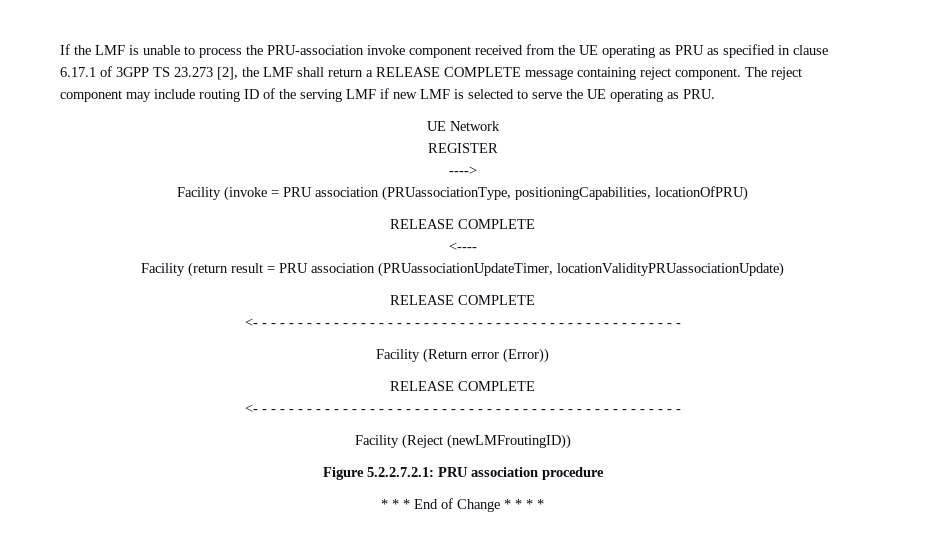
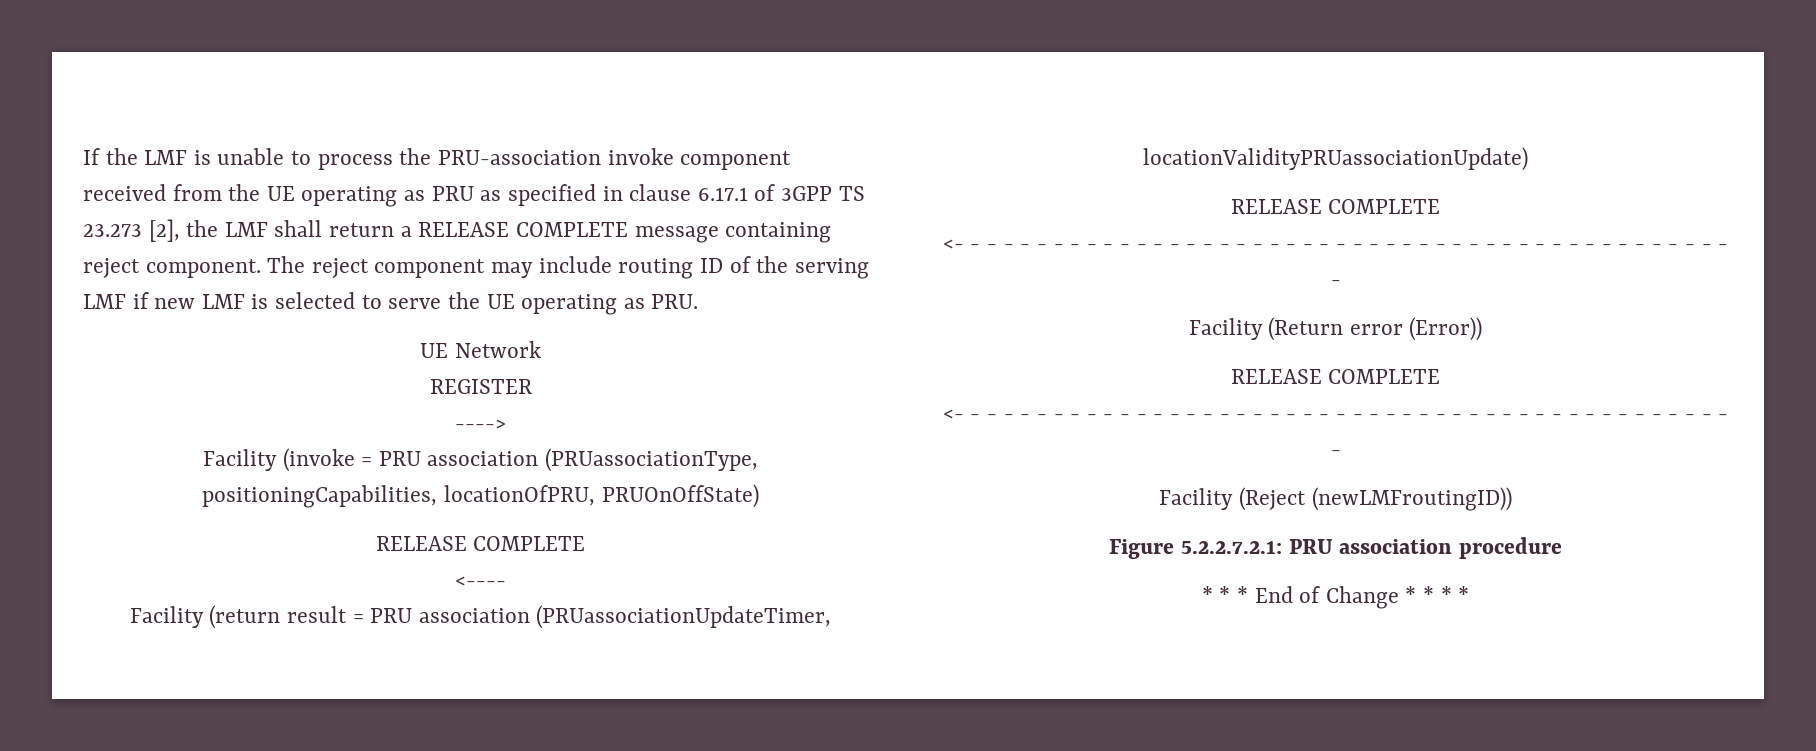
[655,186,748,201] locationOfPRU) -> [444,484,759,508] locationOfPRU, PRUOnOffState)

